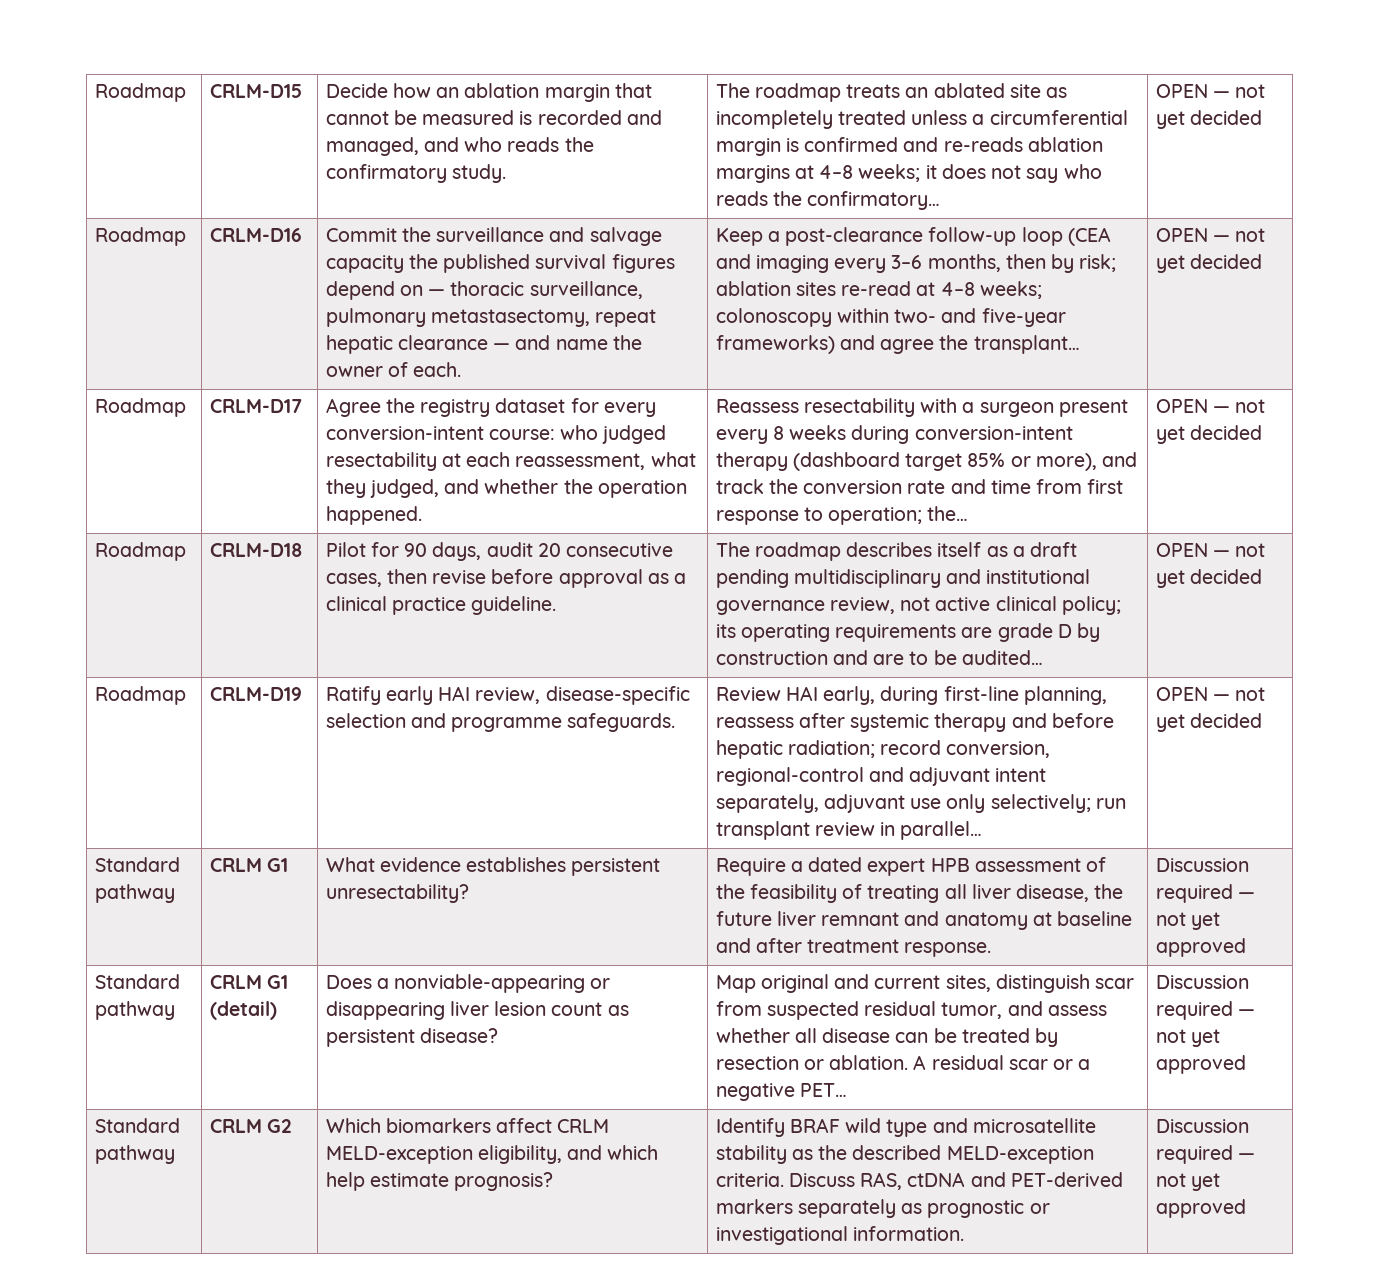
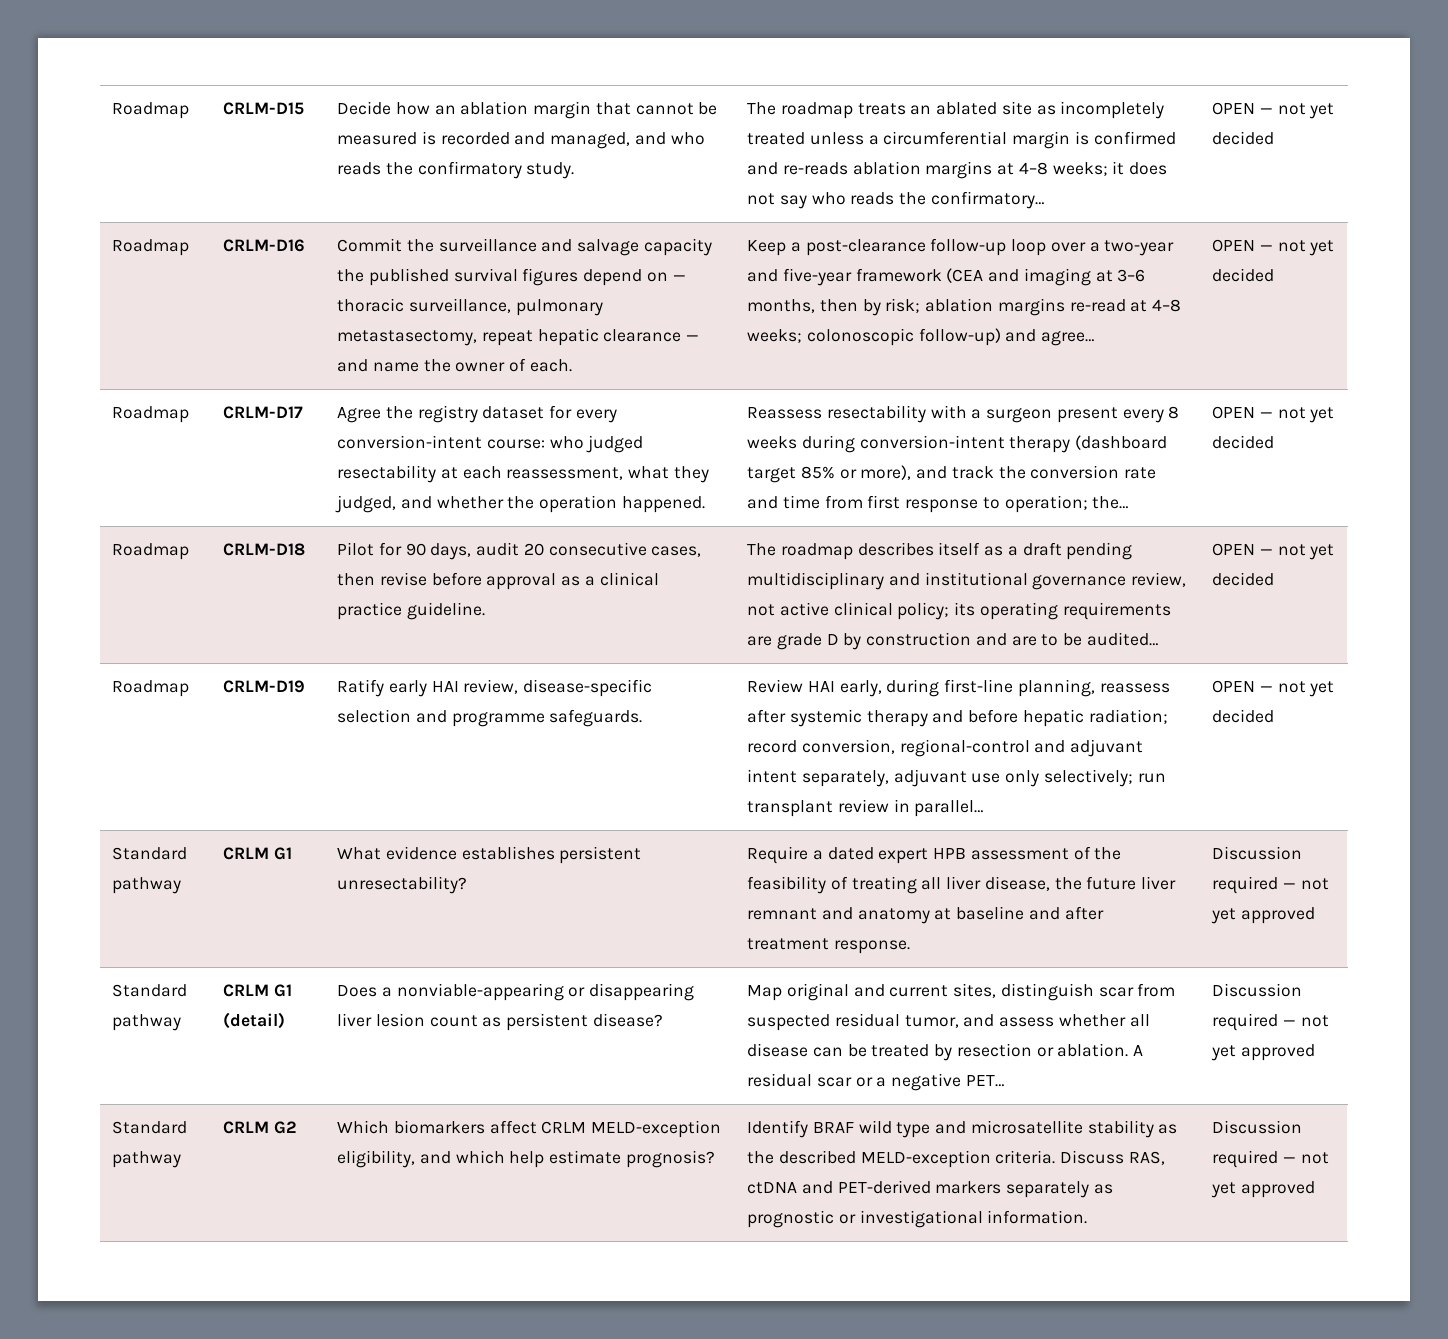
(1063, 236) none -> [1050,240,1175,256] [747,268,942,286] over a two-year and five-year framework
[834,258,887,273] every -> [1095,270,1113,282] at
[795,282,836,296] sites -> [997,298,1065,316] margins
[715,308,1066,327] [715,335,1080,354] colonoscopy within two- and five-year frameworks) and agree the transplant… -> [806,328,1095,346] colonoscopic follow-up) and agree…

